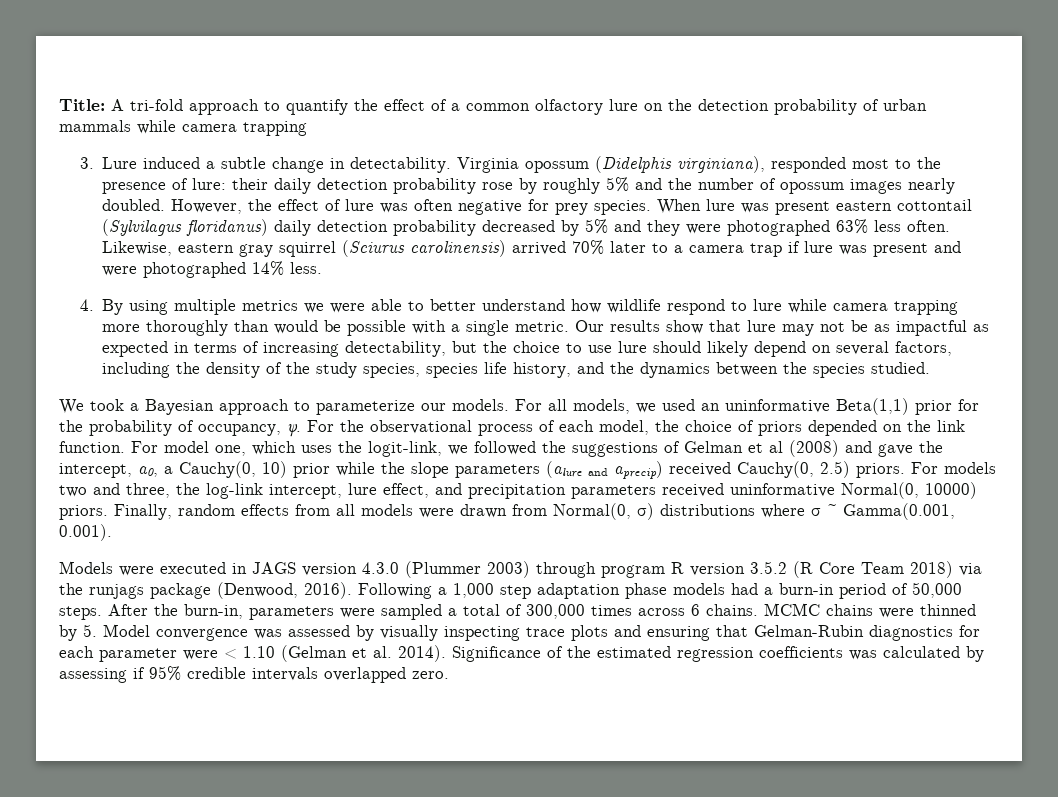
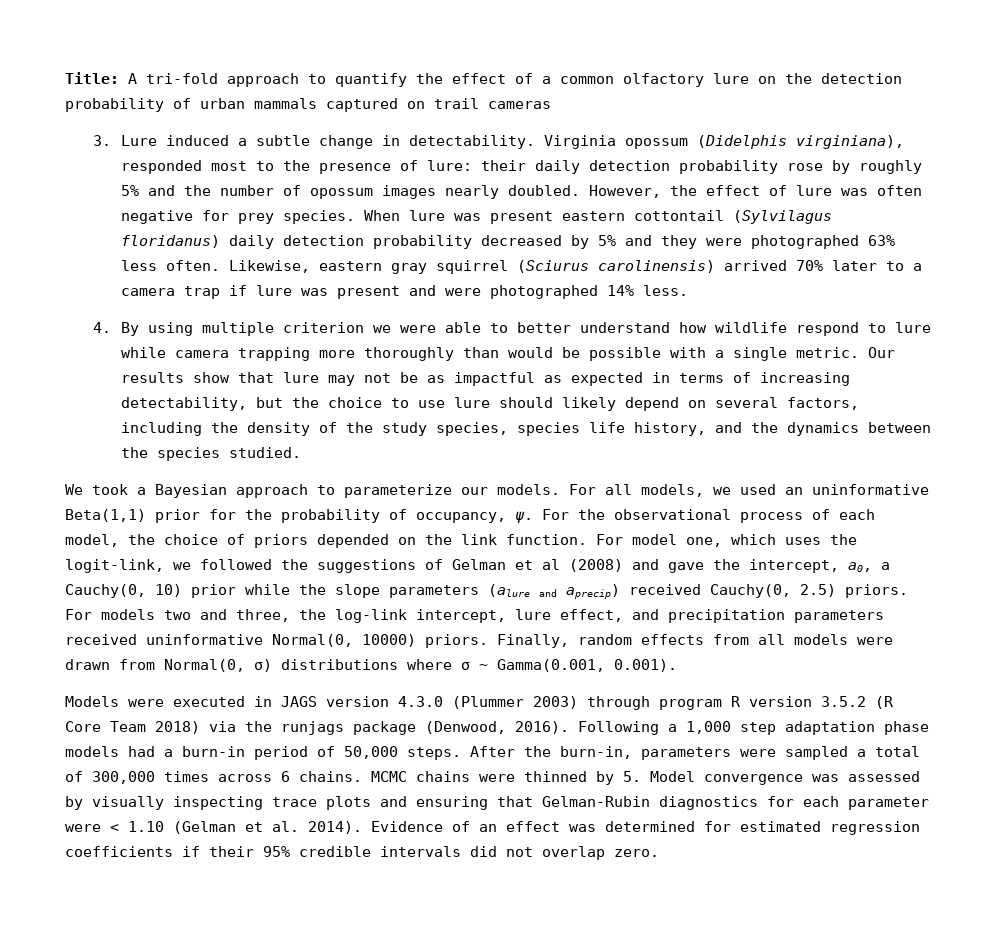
[137,120,307,136] while camera trapping -> [326,98,551,112] captured on trail cameras
[242,300,299,311] metrics -> [282,322,364,333] criterion
[452,646,984,662] [59,666,406,683] Significance of the estimated regression coefficients was calculated by assessing if 95% credible intervals overlapped -> [371,821,920,835] [65,846,605,860] Evidence of an effect was determined for estimated regression coefficients if their 95% credible intervals did not overlap

